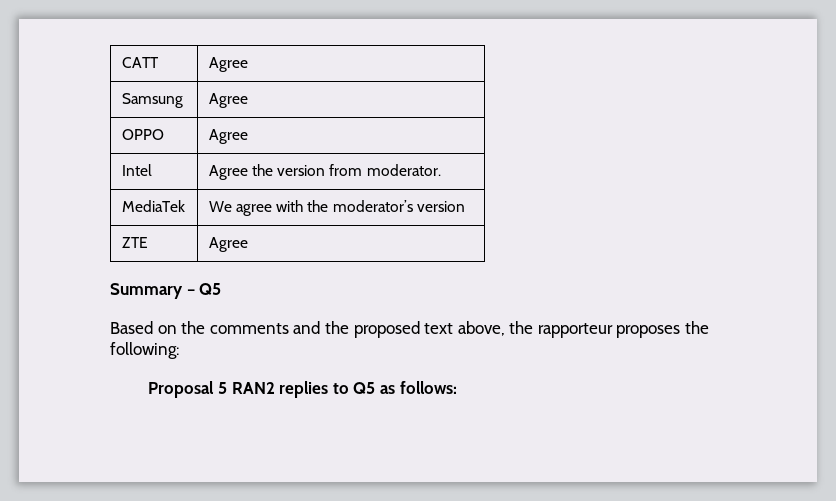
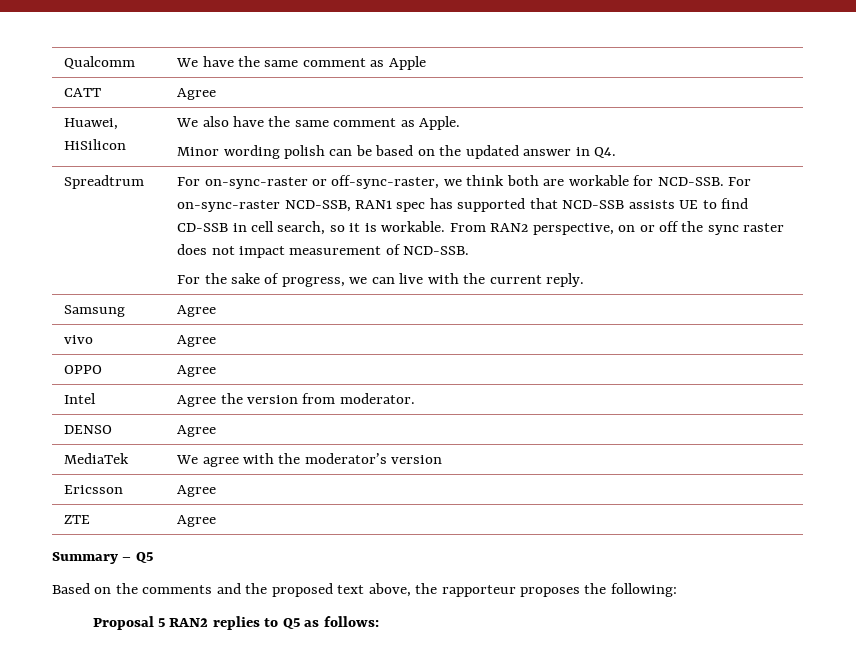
[121,57,159,68] [208,57,248,72] CATT | Agree -> [64,56,136,69] [176,56,426,70] [64,88,102,97] [177,88,217,100] [64,118,119,130] [64,139,127,150] [176,116,461,130] [177,145,617,159] [64,175,145,189] [177,175,752,189] [177,198,749,212] [177,221,785,235] [177,244,470,258] [177,273,585,287] Qualcomm | We have the same comment as Apple // CATT | Agree // Huawei, HiSilicon | We also have the same comment as Apple. // Minor wording polish can be based on the updated answer in Q4. // Spreadtrum | For on-sync-raster or off-sync-raster, we think both are workable for NCD-SSB. For on-sync-raster NCD-SSB, RAN1 spec has supported that NCD-SSB assists UE to find CD-SSB in cell search, so it is workable. From RAN2 perspective, on or off the sync raster does not impact measurement of NCD-SSB. // For the sake of progress, we can live with the current reply.
(248, 100) none -> [64,335,94,344] [177,335,217,347] // vivo | Agree
(441, 170) none -> [64,425,113,434] [177,425,217,437] // DENSO | Agree
(465, 206) none -> [64,485,124,494] [177,485,217,497] // Ericsson | Agree

